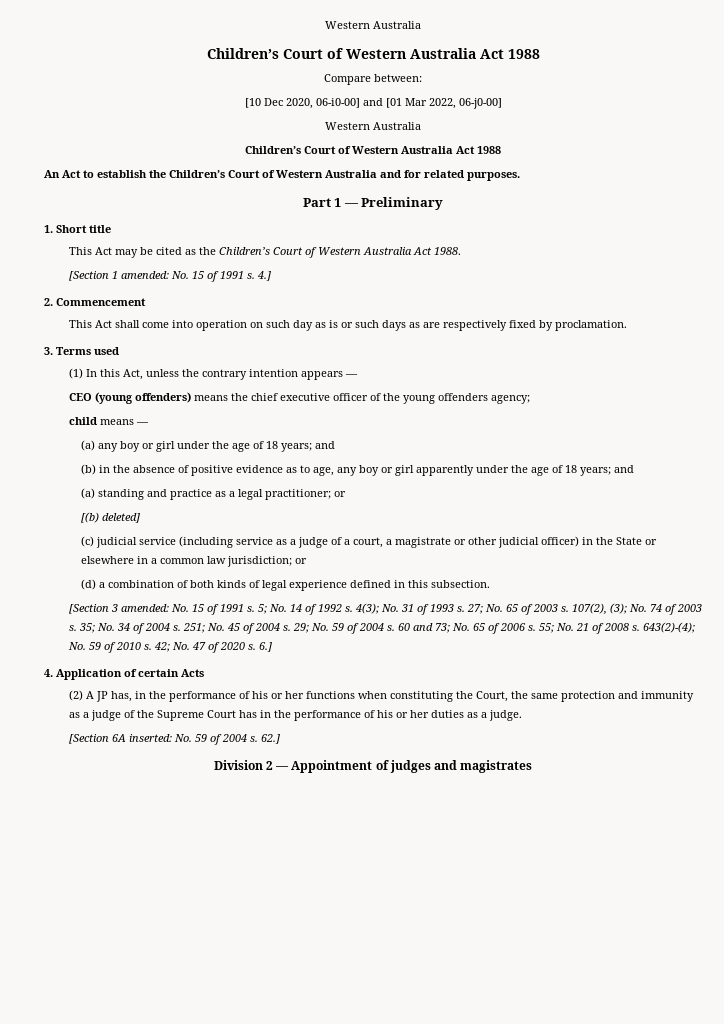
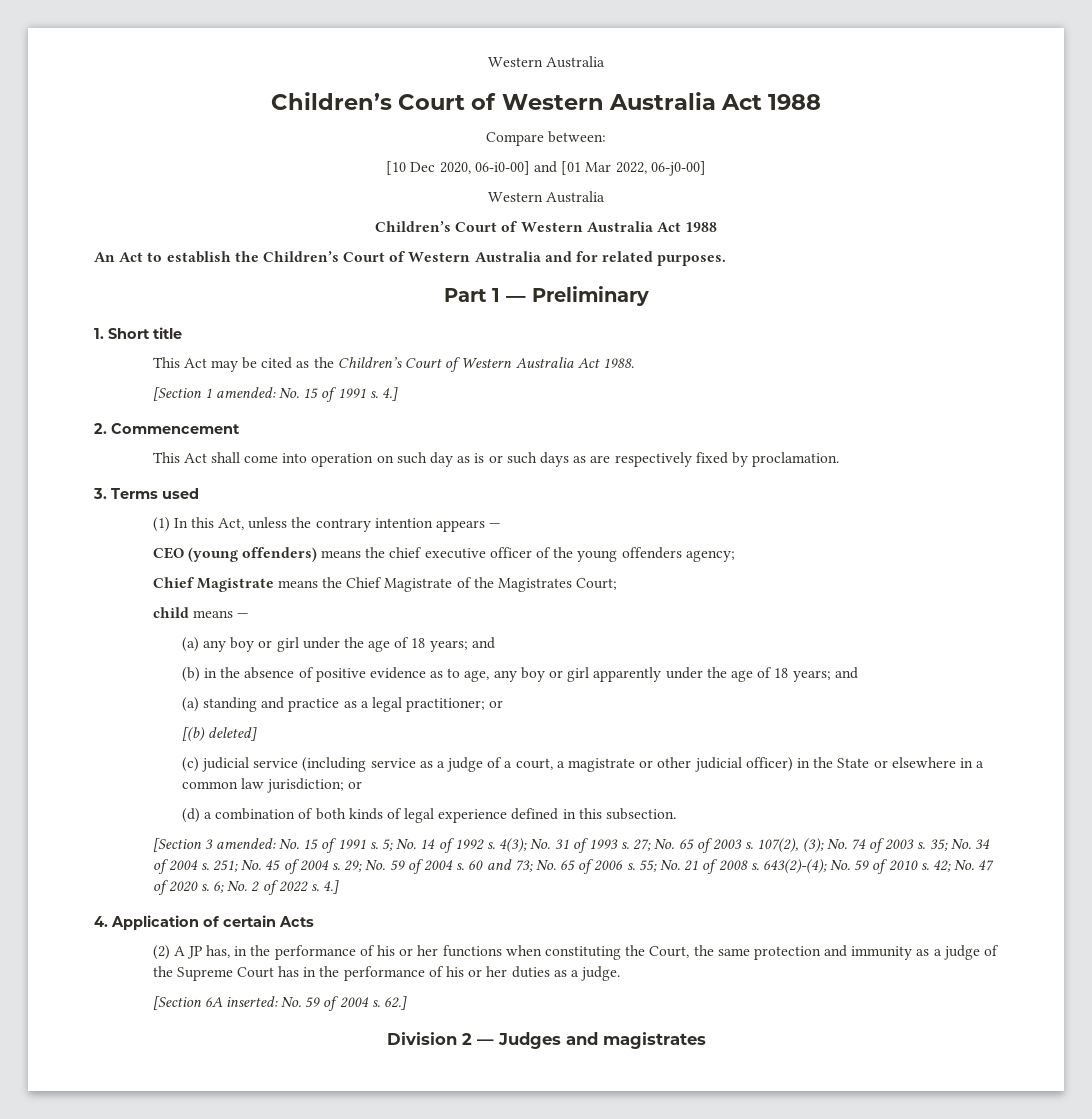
(530, 399) none -> [152,577,618,592] // Chief Magistrate means the Chief Magistrate of the Magistrates Court;
[258,642,272,652] 6.] -> [213,880,340,895] 6; No. 2 of 2022 s. 4.]
[291,760,431,773] Appointment of judges -> [497,1032,561,1049] Judges

